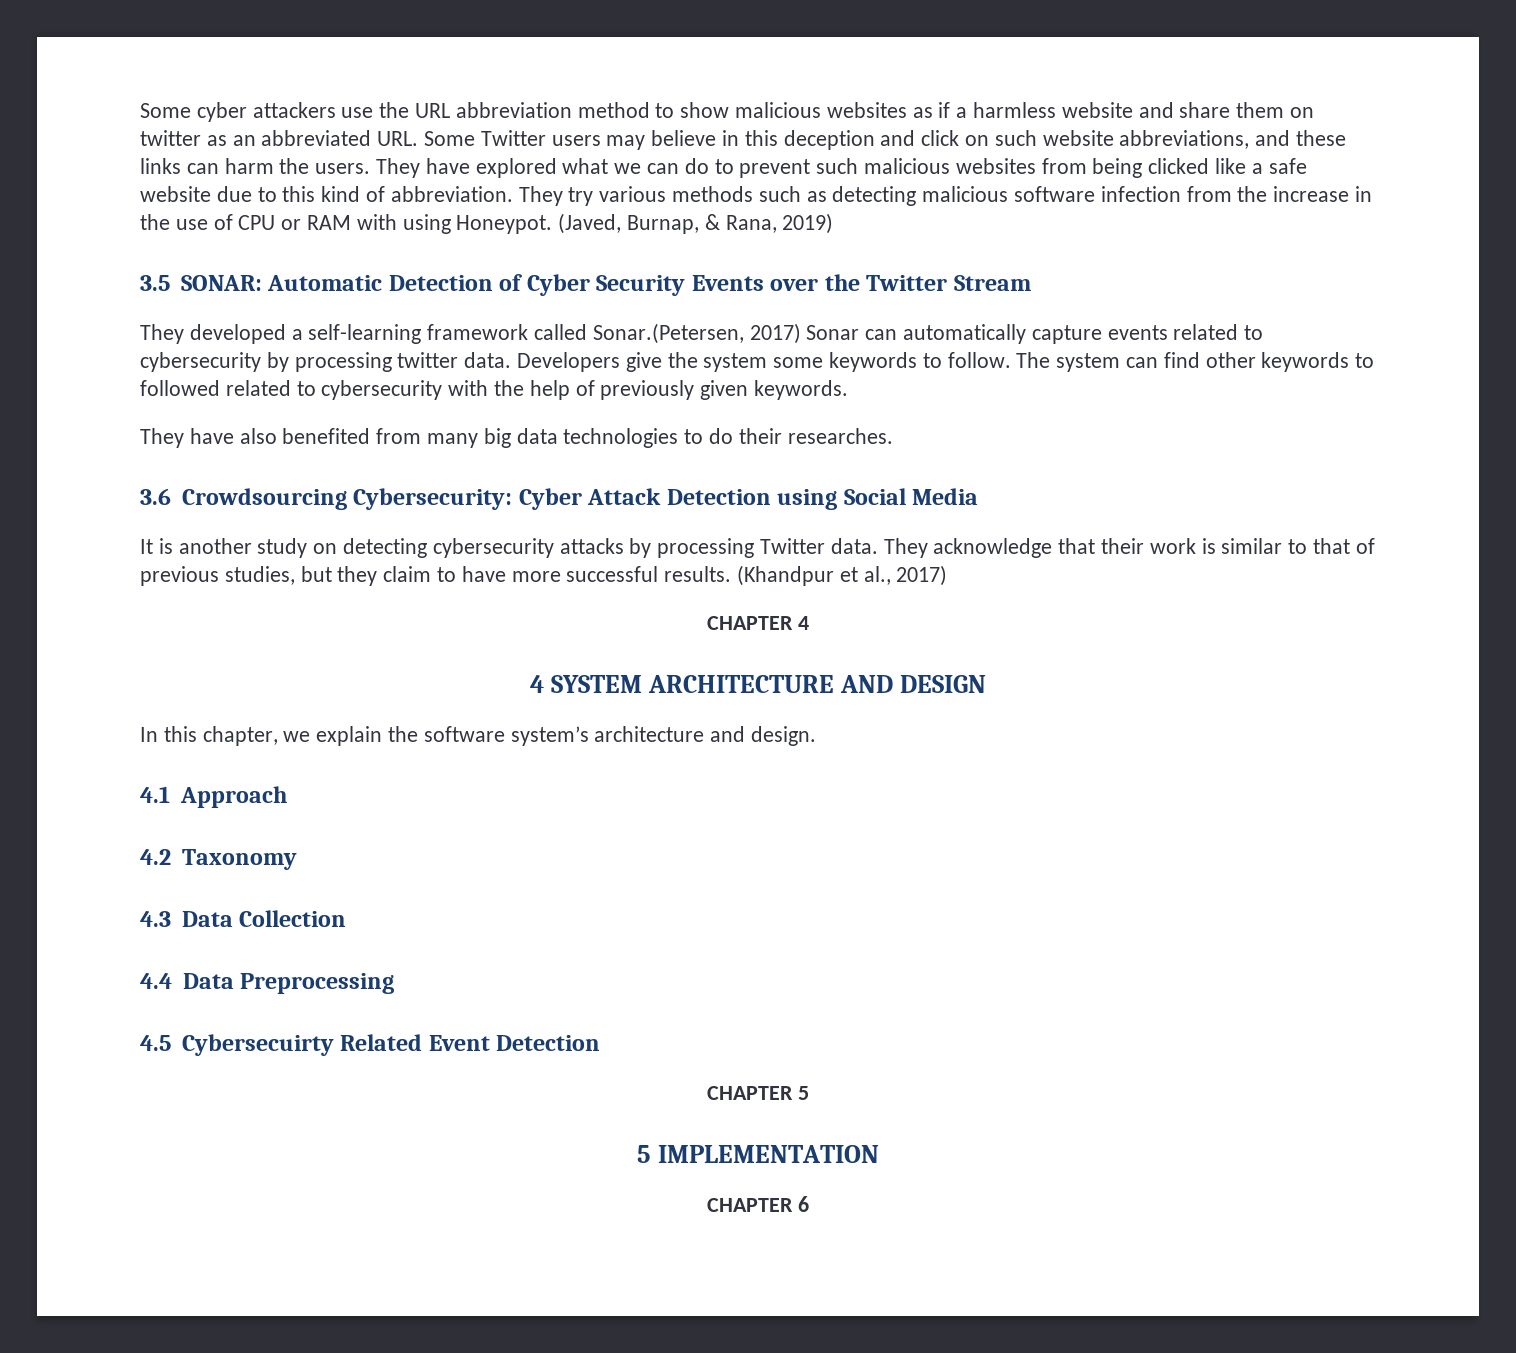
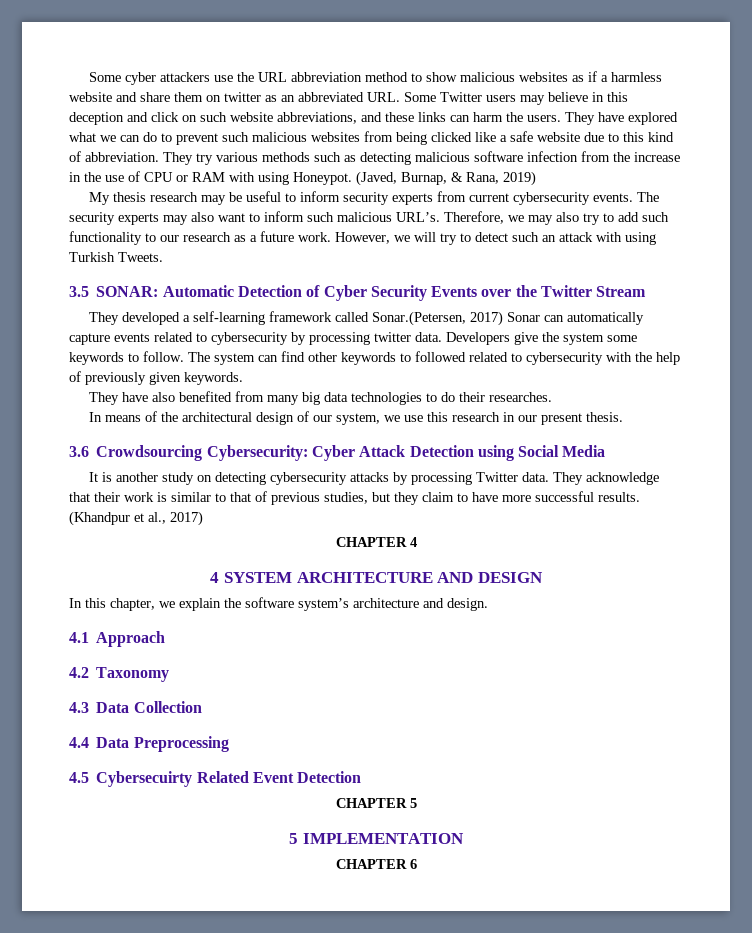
(834, 223) none -> [89,191,660,205] [69,211,669,225] [69,231,656,245] [69,252,163,262] // My thesis research may be useful to inform security experts from current cybersecurity events. The security experts may also want to inform such malicious URL’s. Therefore, we may also try to add such functionality to our research as a future work. However, we will try to detect such an attack with using Turkish Tweets.
(893, 436) none -> [89,411,624,425] // In means of the architectural design of our system, we use this research in our present thesis.

